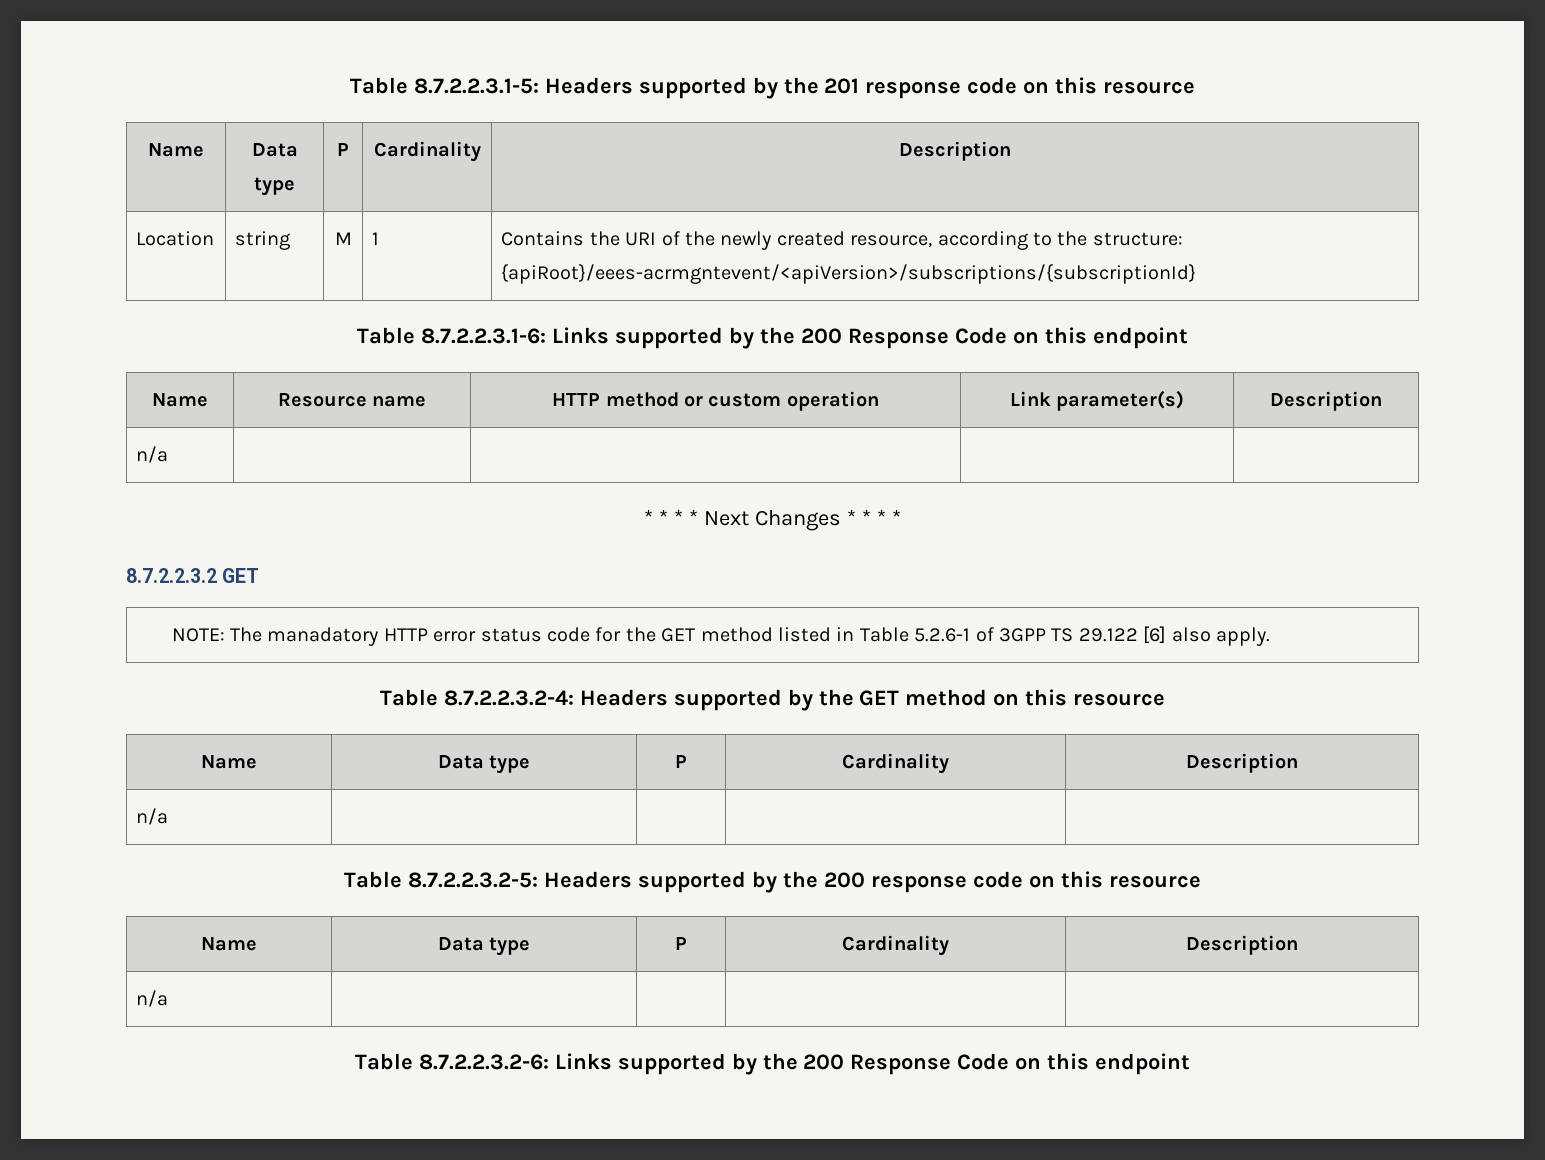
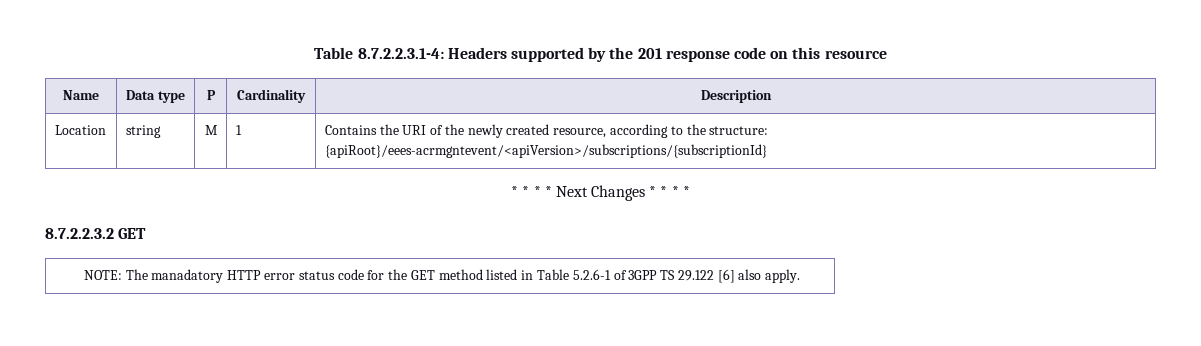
[349,77,539,94] Table 8.7.2.2.3.1-5: -> [314,47,444,59] Table 8.7.2.2.3.1-4:
[357,327,1188,349] [152,393,208,407] [277,393,427,407] [552,391,879,411] [1009,390,1185,411] [1270,391,1382,411] [136,446,169,463] // Table 8.7.2.2.3.1-6: Links supported by the 200 Response Code on this endpoint // Name | Resource name | HTTP method or custom operation | Link parameter(s) | Description // n/a | | | | -> (767, 151) none
[379,689,1166,711] [201,755,257,769] [437,755,531,774] [675,755,687,768] [842,753,949,774] [1186,753,1298,773] [136,808,169,825] [344,871,1201,893] [201,937,257,951] [437,937,531,956] [675,937,687,950] [842,935,949,956] [1186,935,1298,955] [136,990,169,1007] [354,1053,1191,1075] // Table 8.7.2.2.3.2-4: Headers supported by the GET method on this resource // Name | Data type | P | Cardinality | Description // n/a | | | | // Table 8.7.2.2.3.2-5: Headers supported by the 200 response code on this resource // Name | Data type | P | Cardinality | Description // n/a | | | | // Table 8.7.2.2.3.2-6: Links supported by the 200 Response Code on this endpoint -> (801, 276) none

